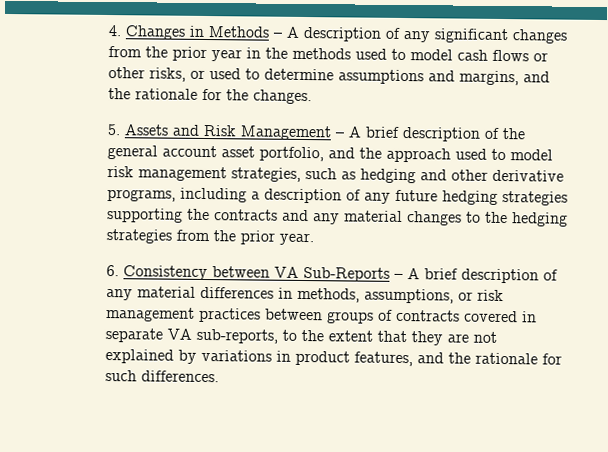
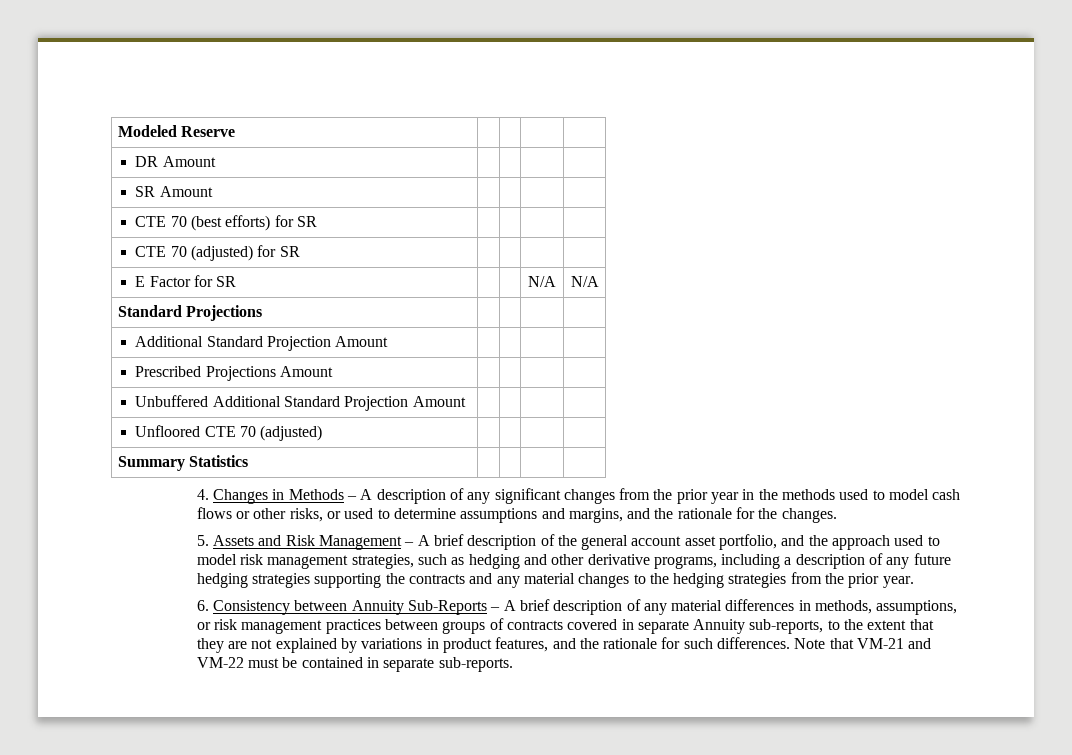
(108, 31) none -> [117,125,236,137] [135,156,216,167] [135,186,213,197] [135,215,317,231] [135,245,300,261] [135,275,237,287] [528,276,556,287] [570,276,599,287] [117,305,263,321] [135,336,389,351] [135,366,333,381] [135,395,466,411] [135,425,323,441] [117,455,249,471] Modeled Reserve | | | | // DR Amount | | | | // SR Amount | | | | // CTE 70 (best efforts) for SR | | | | // CTE 70 (adjusted) for SR | | | | // E Factor for SR | | | N/A | N/A // Standard Projections | | | | // Additional Standard Projection Amount | | | | // Prescribed Projections Amount | | | | // Unbuffered Additional Standard Projection Amount | | | | // Unfloored CTE 70 (adjusted) | | | | // Summary Statistics | | | | //
[274,266,300,278] VA -> [351,600,404,615] Annuity
[167,328,193,340] VA -> [693,619,746,634] Annuity
(220, 376) none -> [794,638,932,649] [196,657,513,672] Note that VM-21 and VM-22 must be contained in separate sub-reports.

